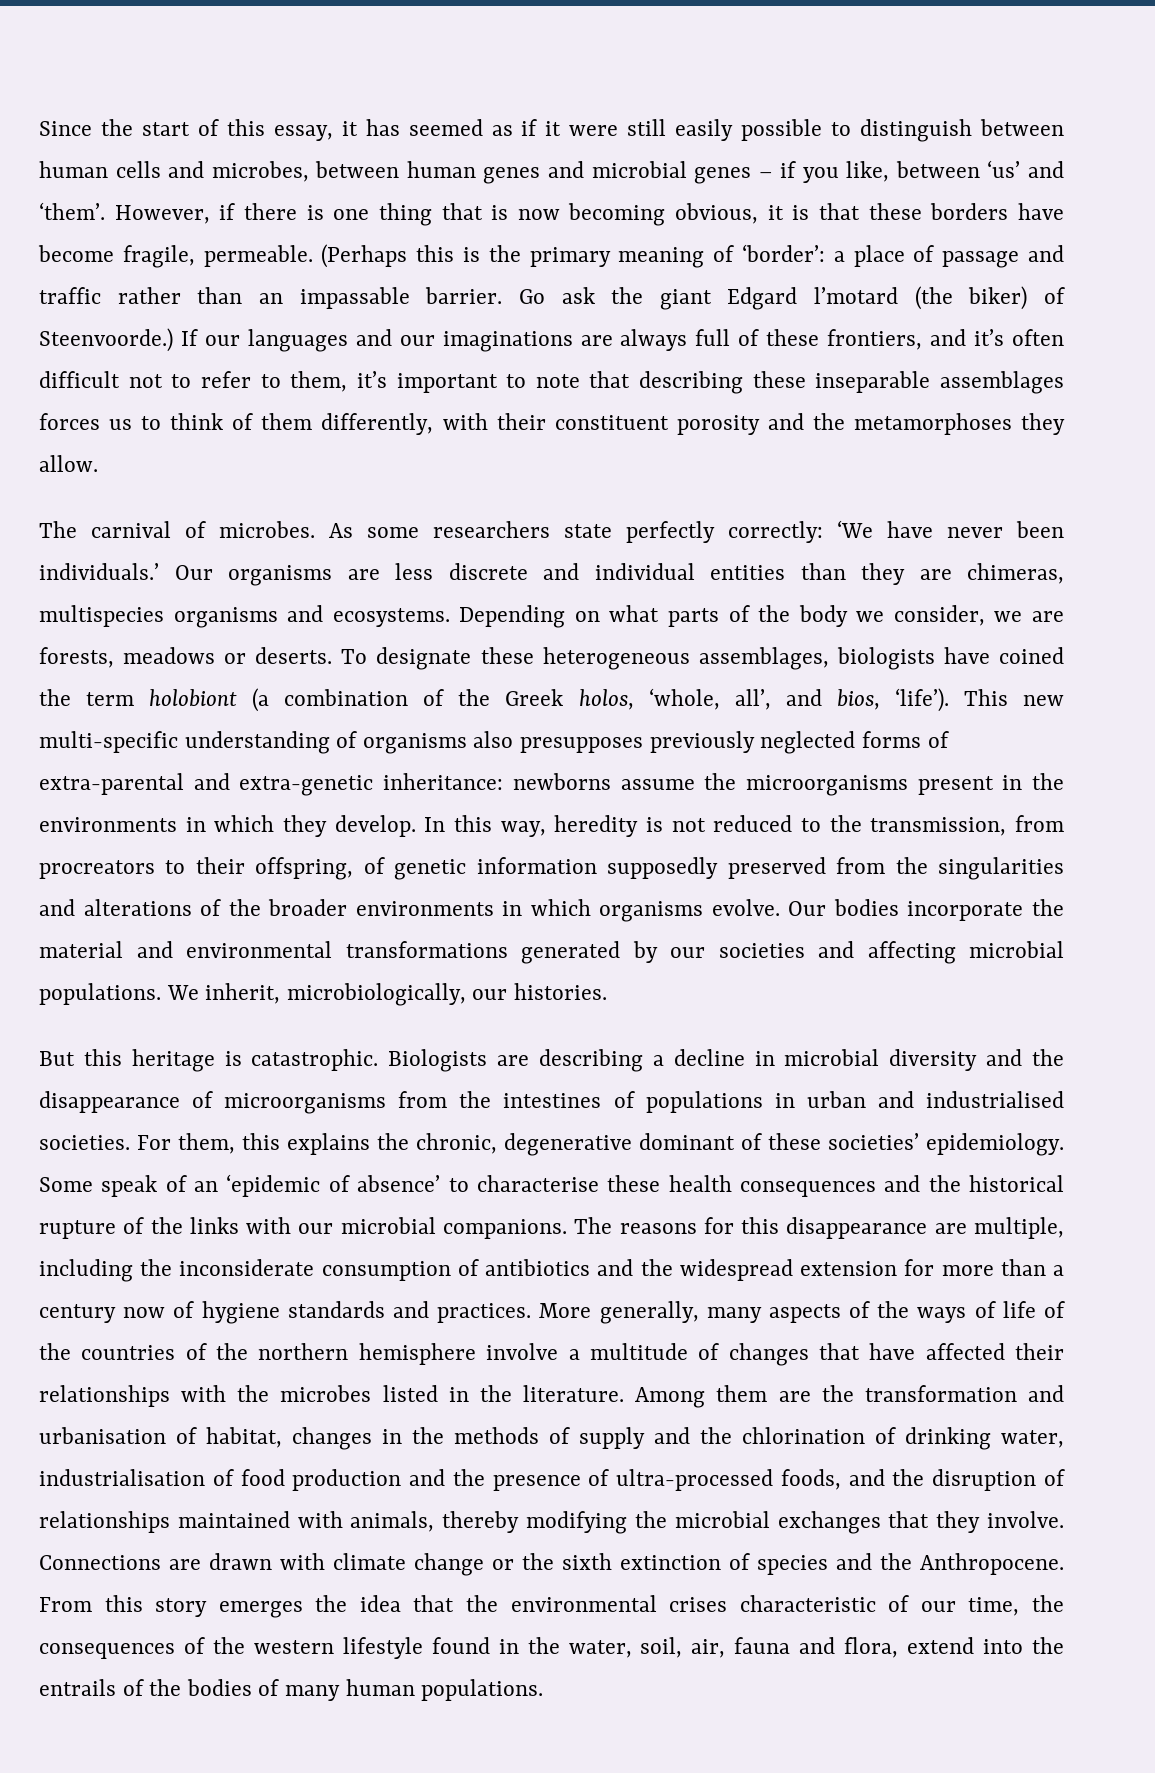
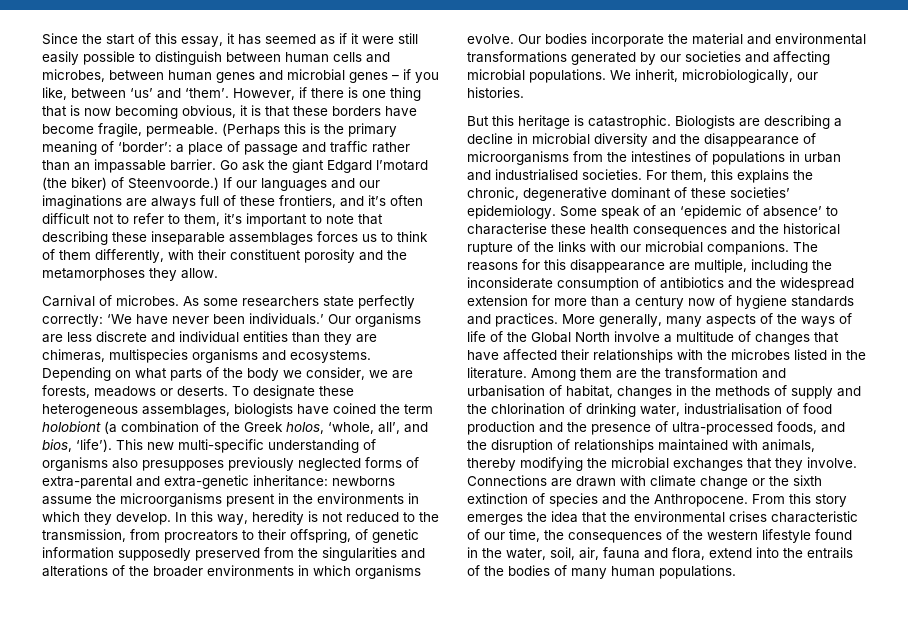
[39,521,171,538] The carnival -> [42,295,95,307] Carnival
[81,1343,476,1365] countries of the northern hemisphere -> [531,332,610,343] Global North

